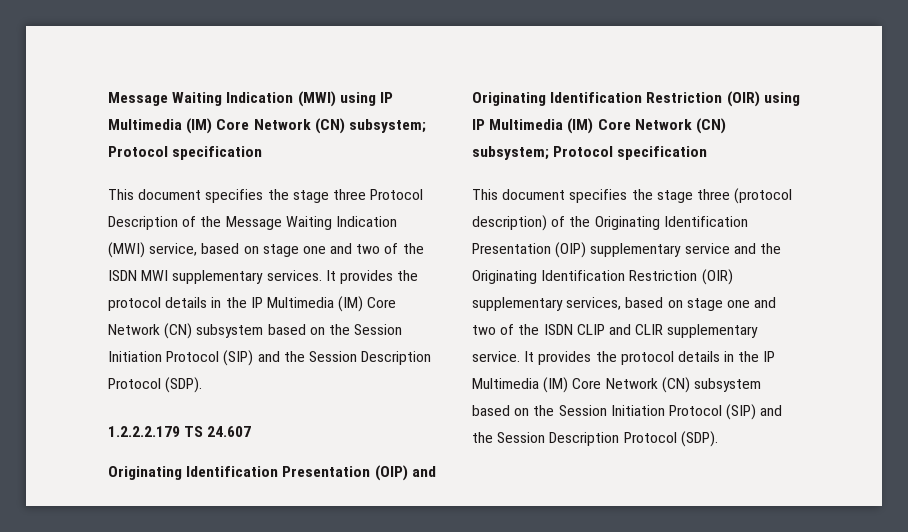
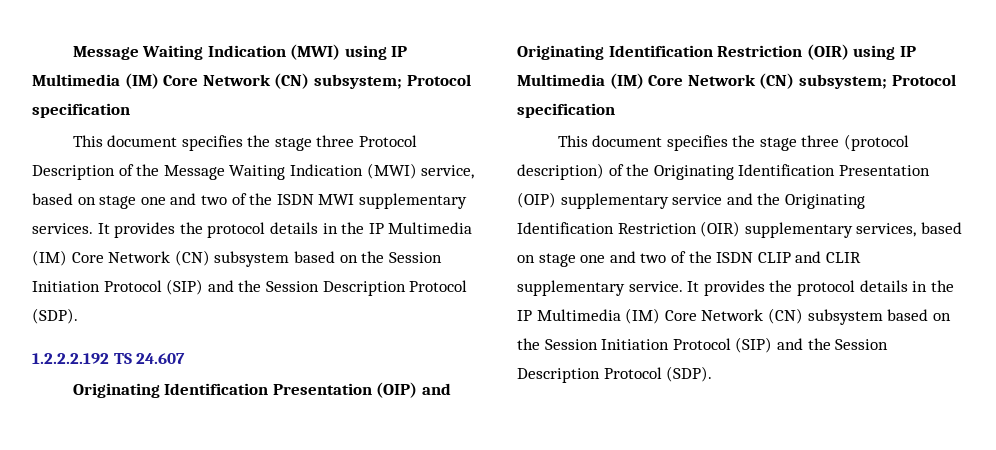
[108,426,180,437] 1.2.2.2.179 -> [32,353,109,364] 1.2.2.2.192

